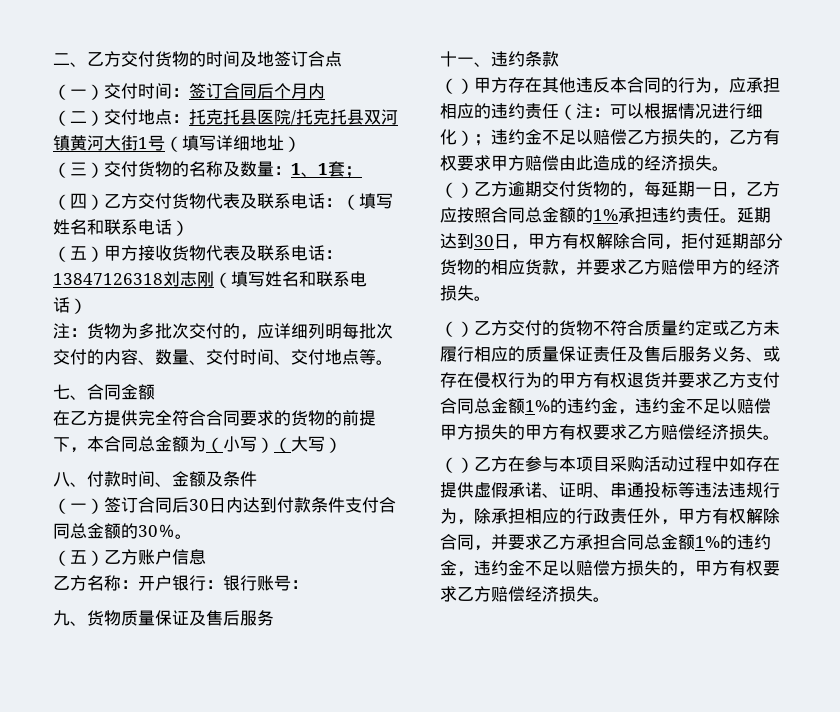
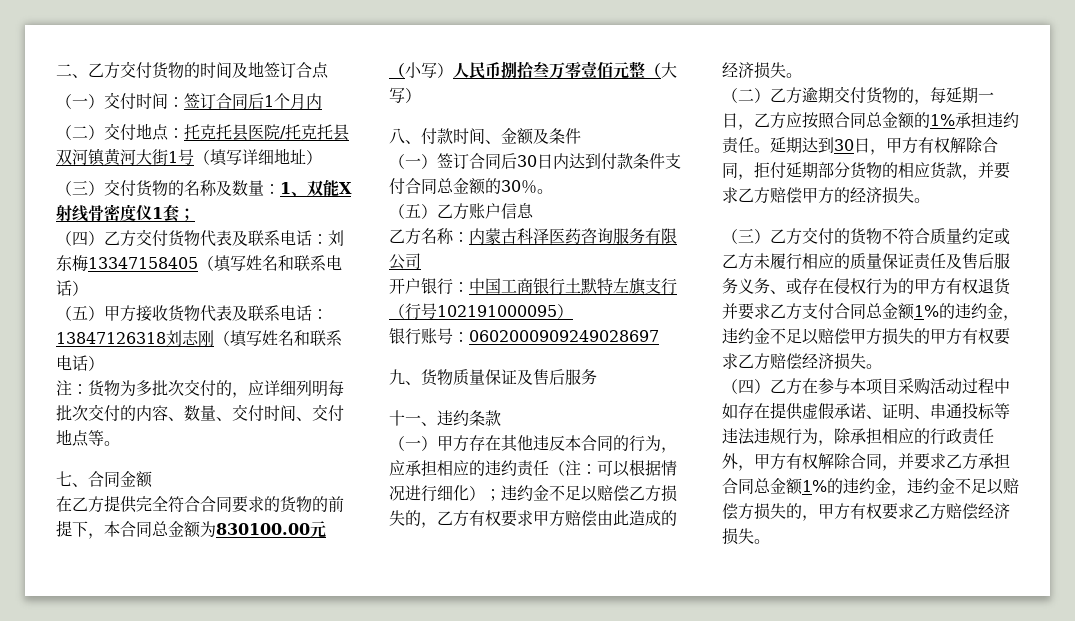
(274, 91) none -> [264,95,274,107] 1
(318, 174) none -> [307,180,352,197] [56,204,152,222] 双能X射线骨密度仪
(342, 202) none -> [328,230,344,247] [56,255,198,272] 刘东梅13347158405
(206, 444) none -> [216,521,326,538] 830100.00元
(274, 445) none -> [453,61,645,79] 人民币捌拾叁万零壹佰元整
[138,575,223,591] 开户银行： -> [469,228,677,244] [389,253,421,270] [389,278,677,295] [389,303,573,320] 内蒙古科泽医药咨询服务有限公司 // 开户银行：中国工商银行土默特左旗支行（行号102191000095） //
(308, 584) none -> [469,330,659,342] 0602000909249028697
(457, 86) none -> [405,440,421,449] 一
(457, 190) none -> [738,89,754,101] 二
(457, 329) none -> [738,228,754,243] 三
(457, 465) none -> [738,379,754,394] 四

